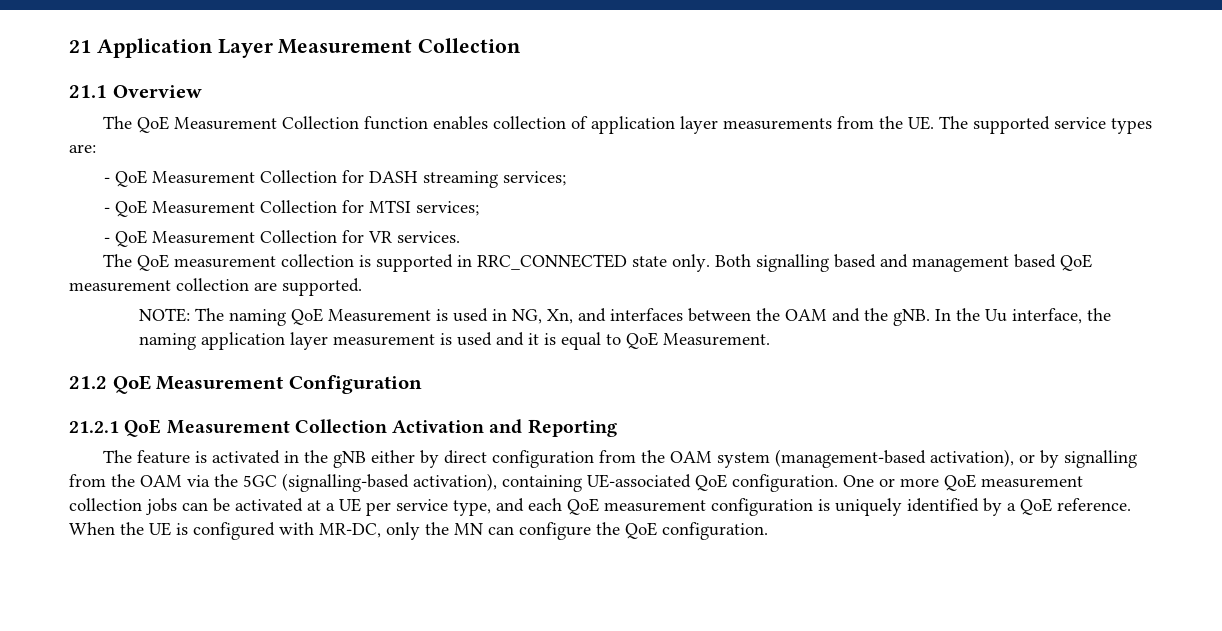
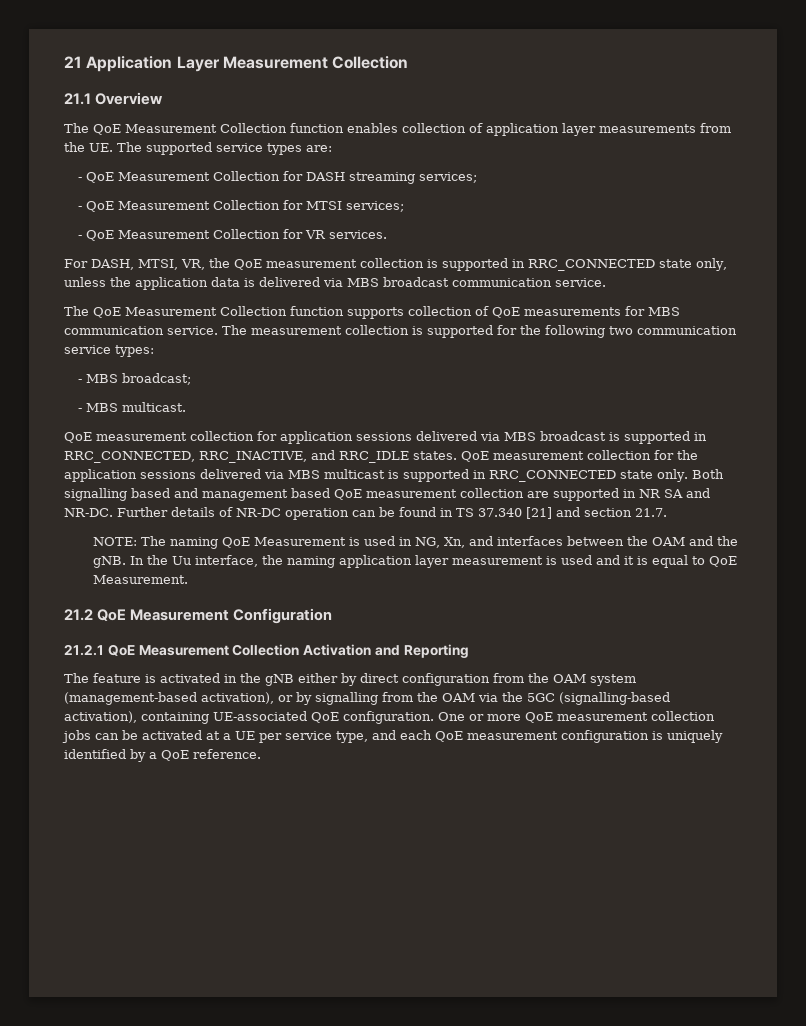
[103,254,133,267] The -> [64,258,230,270] For DASH, MTSI, VR, the
(668, 261) none -> [696,258,727,271] [64,277,606,290] [64,306,680,319] [64,325,737,338] [64,345,154,357] [78,373,192,385] [78,402,187,412] [64,431,707,444] [64,450,698,463] [64,469,653,482] only, unless the application data is delivered via MBS broadcast communication service. // The QoE Measurement Collection function supports collection of QoE measurements for MBS communication service. The measurement collection is supported for the following two communication service types: // - MBS broadcast; // - MBS multicast. // QoE measurement collection for application sessions delivered via MBS broadcast is supported in RRC_CONNECTED, RRC_INACTIVE, and RRC_IDLE states. QoE measurement collection for the application sessions delivered via MBS multicast is supported in RRC_CONNECTED state
[282,278,362,296] supported. -> [553,488,710,501] [64,507,667,520] supported in NR SA and NR-DC. Further details of NR-DC operation can be found in TS 37.340 [21] and section 21.7.
[69,522,768,540] When the UE is configured with MR-DC, only the MN can configure the QoE configuration. -> (261, 754) none

